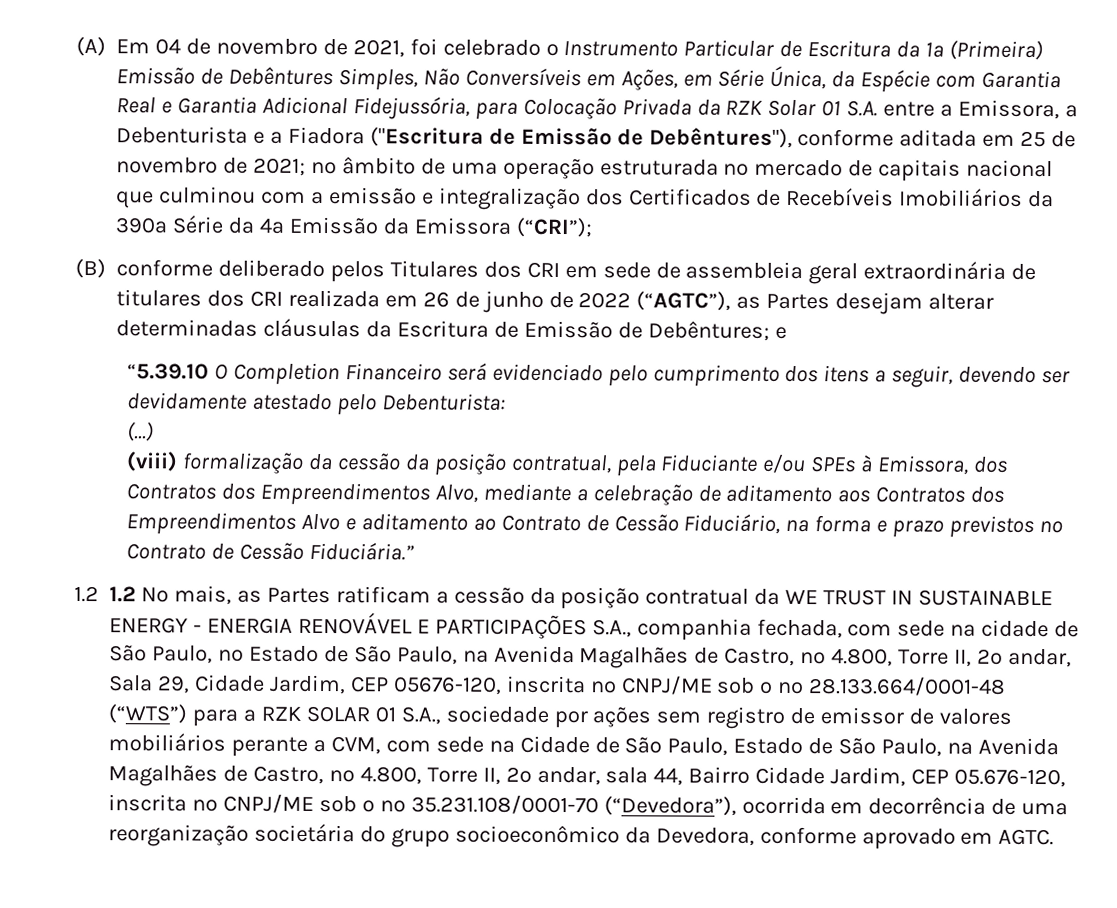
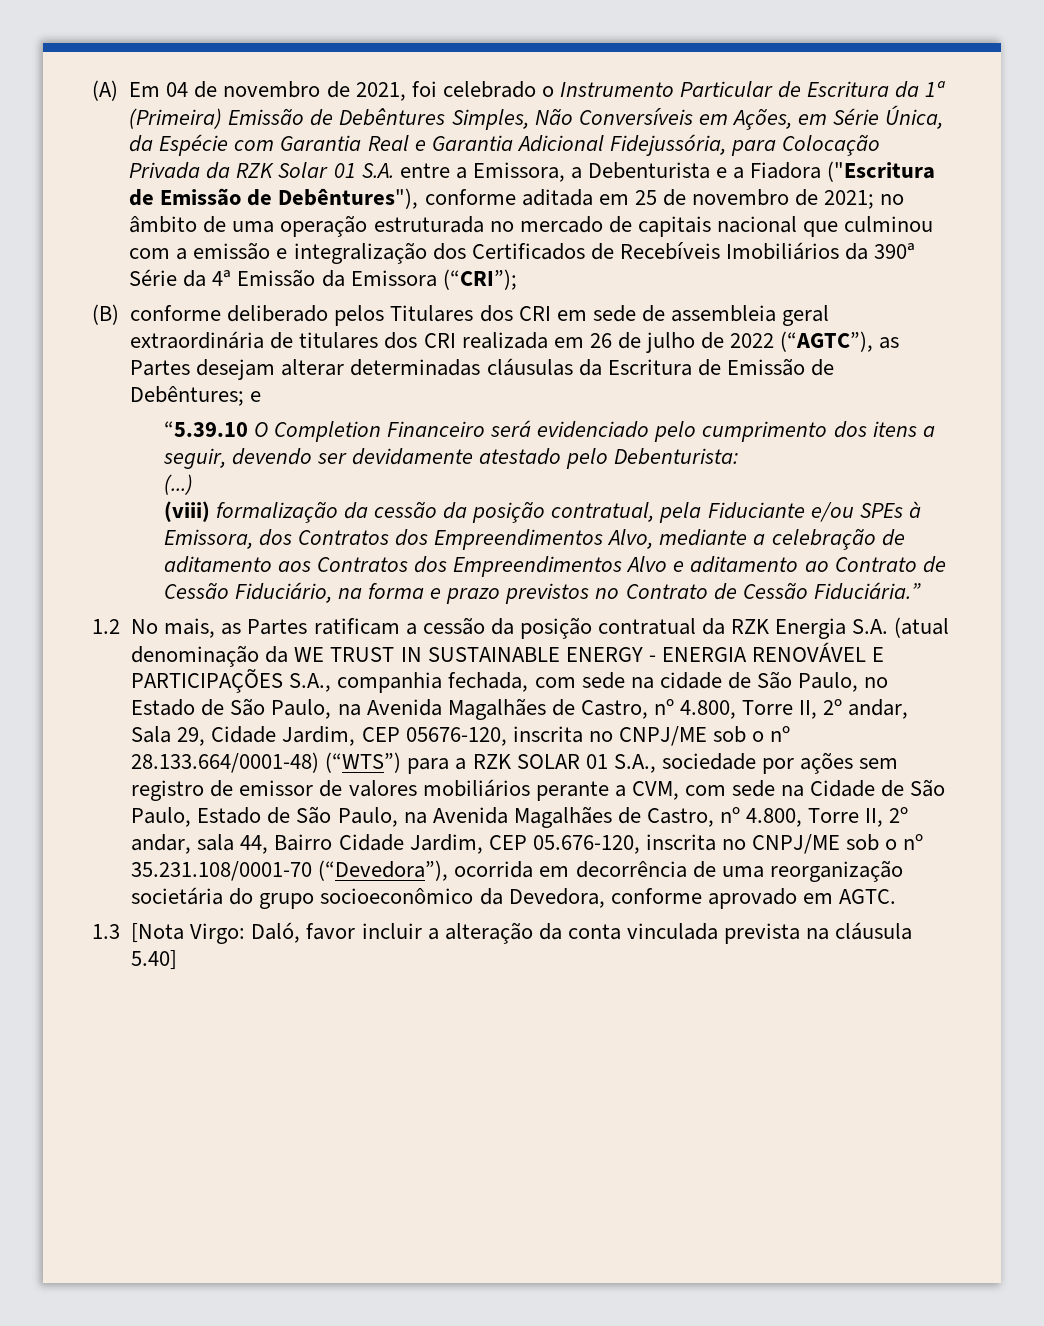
[482,290,544,313] junho -> [645,332,695,353] julho
[109,586,136,603] 1.2 -> (120, 626) none
(781, 596) none -> [731,617,950,639] [131,645,289,667] RZK Energia S.A. (atual denominação da
[808,676,1007,696] 28.133.664/0001-48 -> [131,752,320,773] 28.133.664/0001-48)
(1055, 837) none -> [92,922,913,944] [131,950,178,970] // 1.3 [Nota Virgo: Daló, favor incluir a alteração da conta vinculada prevista na cláusula 5.40]

